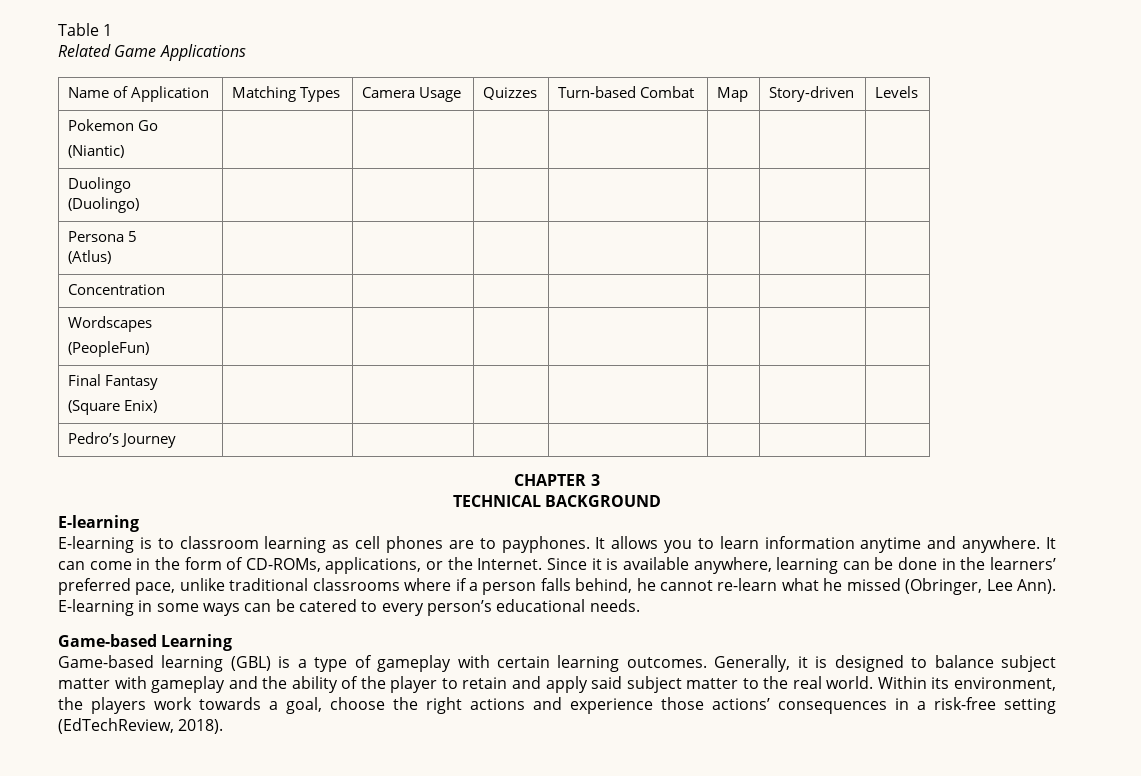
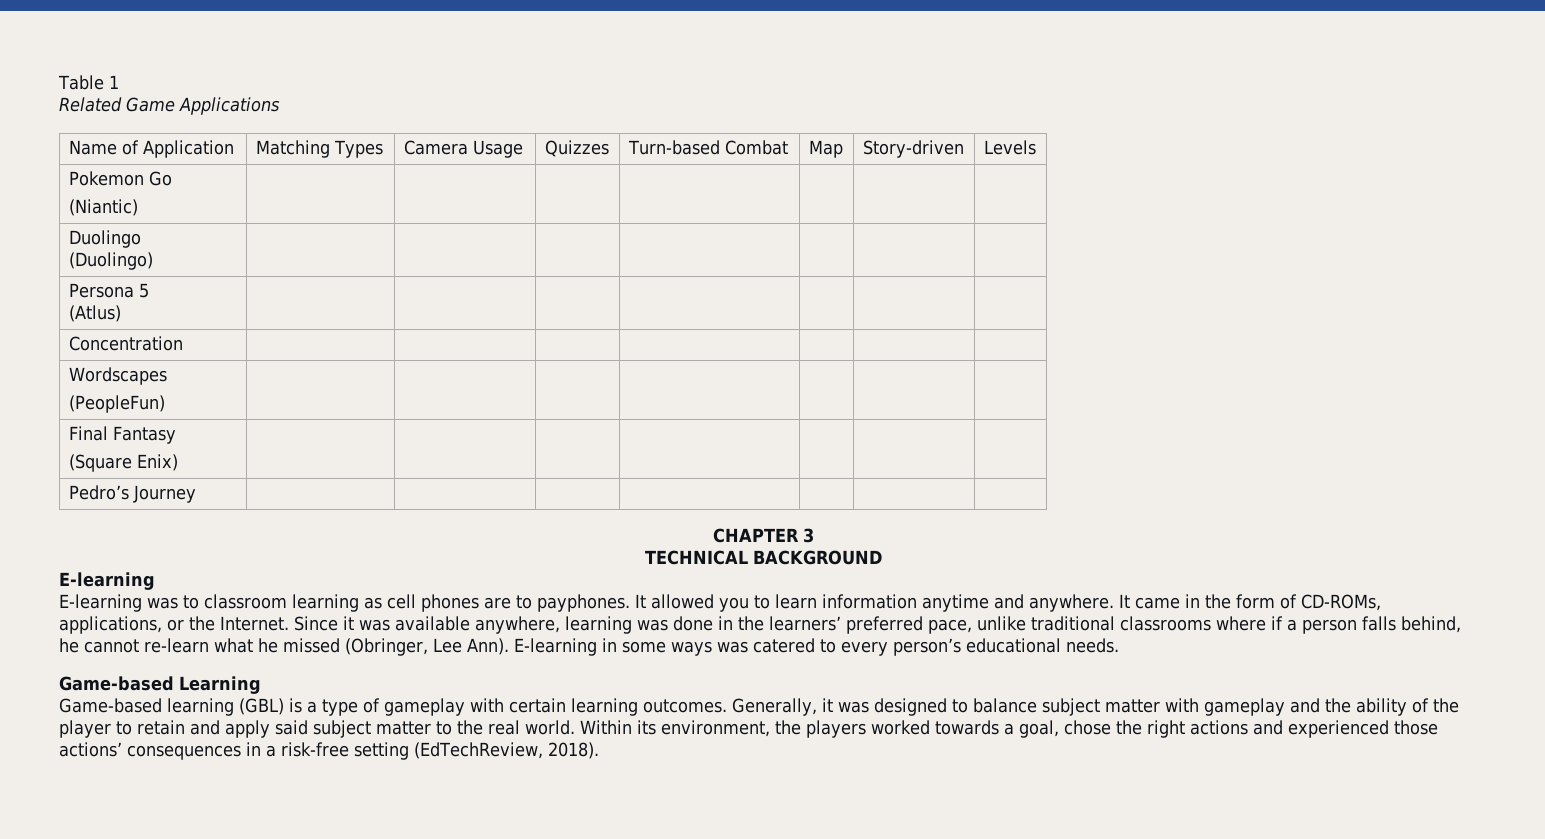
[139,537,152,549] is -> [147,597,178,609] was
[611,536,659,549] allows -> [651,594,714,609] allowed
[58,561,132,570] can come -> [1135,597,1180,609] came
[606,558,619,570] is -> [359,619,390,631] was
[842,557,894,570] can be -> [637,619,668,631] was
[244,599,295,612] can be -> [717,641,748,653] was
[815,656,828,668] is -> [838,701,869,713] was
[154,697,192,710] work -> [871,720,930,735] worked
[330,697,385,710] choose -> [1064,720,1111,735] chose
[570,698,653,714] experience -> [1288,720,1389,738] experienced

